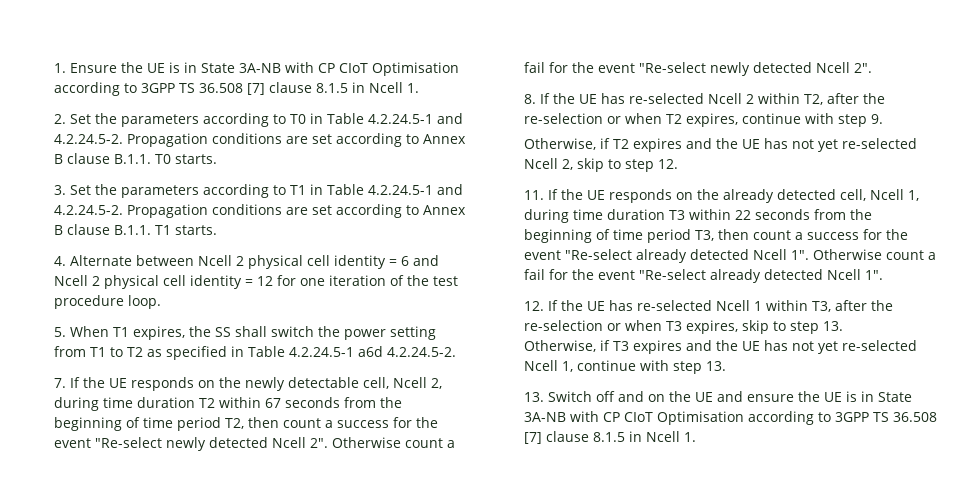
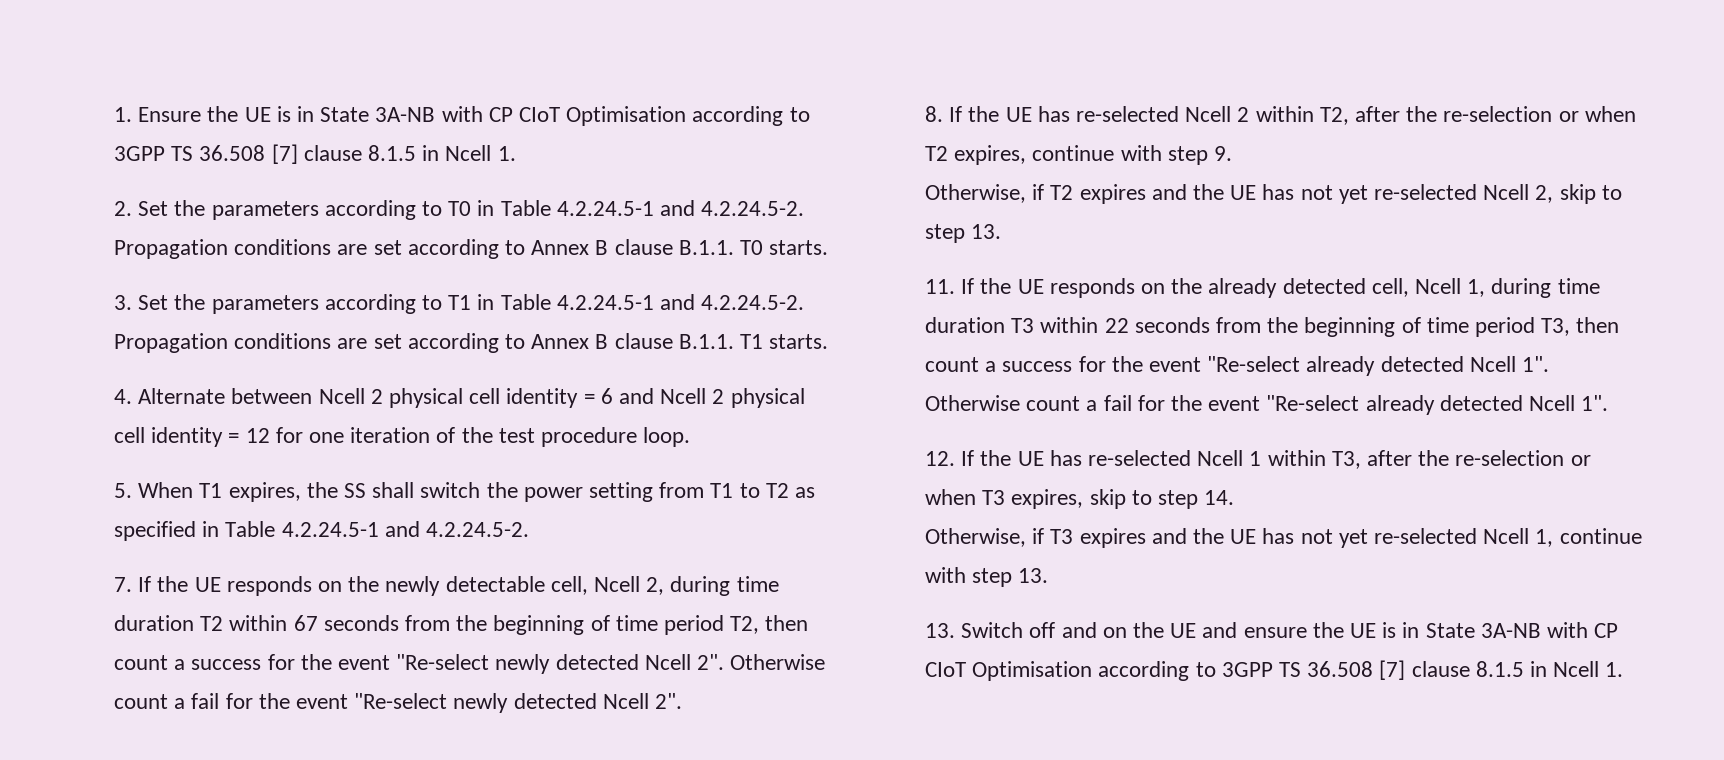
[358,346,384,357] a6d -> [384,521,420,537] and
[658,159,679,169] 12. -> [971,224,1002,239] 13.
[823,321,844,331] 13. -> [1204,490,1235,505] 14.

